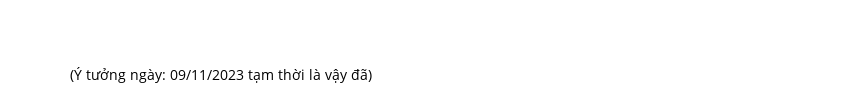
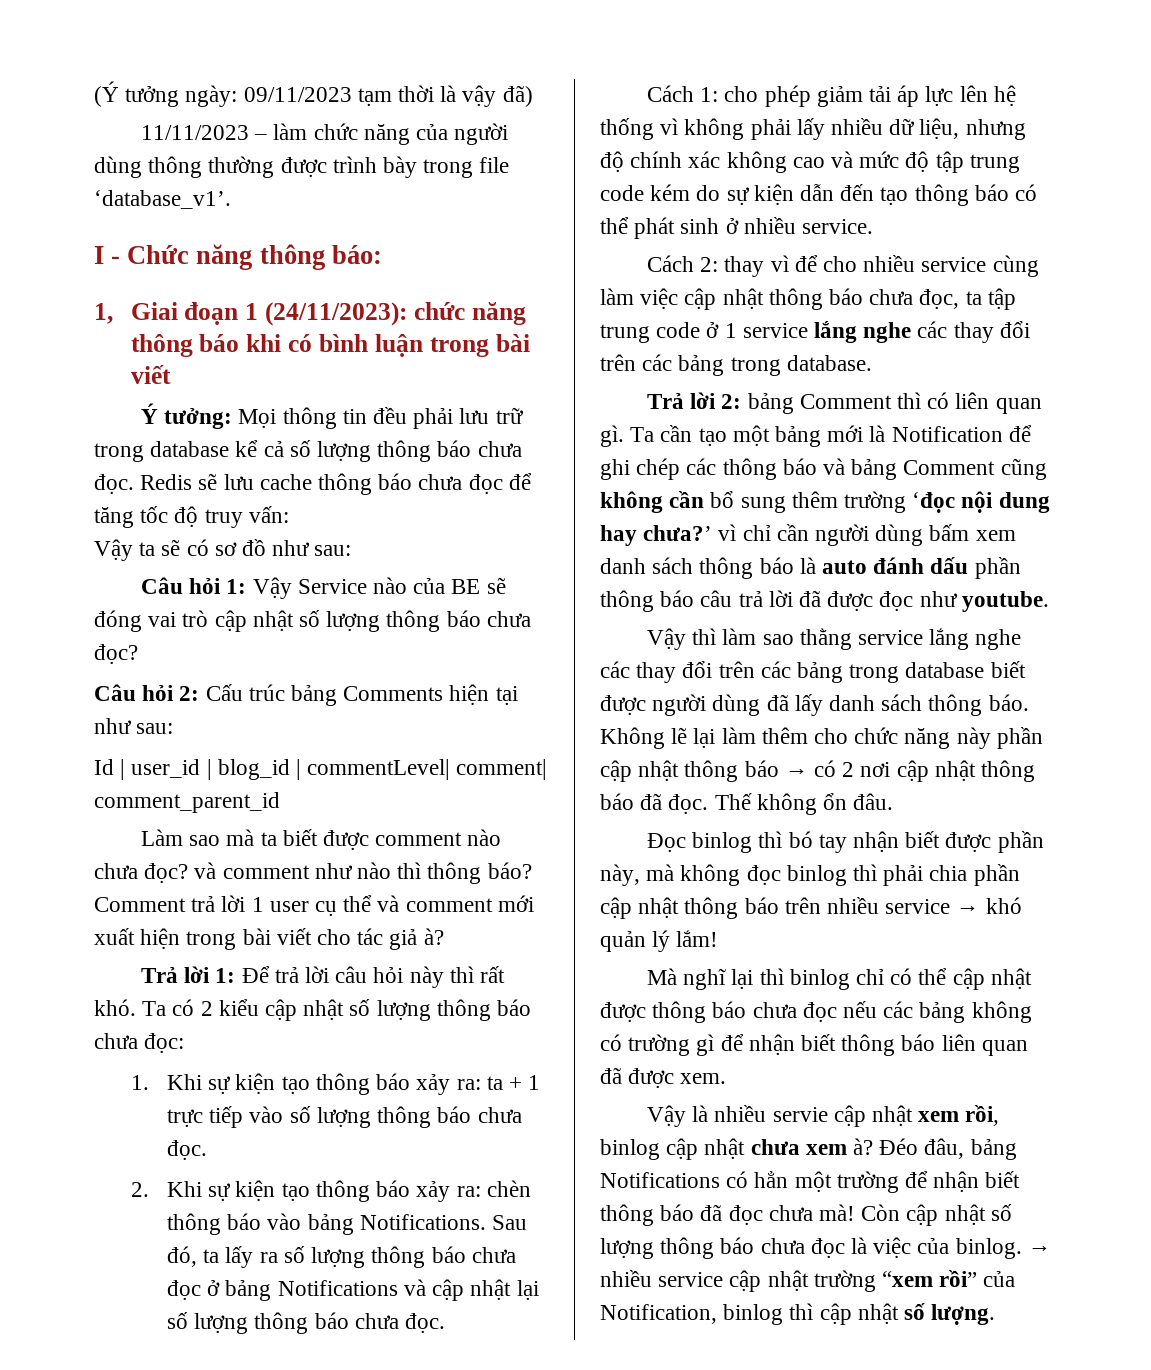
(372, 75) none -> [140,123,509,145] [94,156,510,178] [94,190,231,209] [94,244,382,270] [94,302,526,326] [130,334,530,357] [130,365,171,384] [140,403,524,429] [94,440,522,462] [94,473,532,495] [94,506,289,528] [94,539,352,561] [140,577,506,599] [94,610,531,632] [94,644,138,664] [94,684,518,706] [94,718,174,734] [94,759,548,780] [94,792,280,813] [140,829,502,850] [94,862,532,884] [94,895,534,916] [94,928,444,950] [140,966,506,988] [94,999,532,1021] [94,1033,185,1053] [130,1073,541,1095] [167,1106,522,1128] [167,1140,208,1160] [130,1180,531,1202] [167,1213,528,1235] [167,1246,516,1268] [167,1279,539,1301] [167,1312,446,1334] [646,85,1016,107] [600,118,1026,140] [600,151,1020,173] [600,184,1038,206] [600,217,874,239] [646,255,1039,277] [600,288,1016,310] [600,321,1030,343] [600,354,872,376] [646,392,1042,414] [600,425,1032,447] [600,458,1047,480] [600,491,1050,513] [600,524,1016,546] [600,557,1021,579] [600,590,1049,612] [646,628,1022,650] [600,661,1026,683] [600,694,1029,716] [600,727,1043,749] [600,760,1036,782] [600,793,894,815] [646,831,1044,853] [600,864,1020,886] [600,897,1022,919] [600,930,719,952] [646,968,1032,990] [600,1001,1032,1023] [600,1034,1028,1056] [600,1067,727,1088] [646,1105,1000,1127] [600,1138,1017,1160] [600,1171,1021,1193] [600,1204,1012,1226] [600,1237,1051,1259] [600,1270,1016,1292] [600,1303,996,1325] // 11/11/2023 – làm chức năng của người dùng thông thường được trình bày trong file ‘database_v1’. // I - Chức năng thông báo: // 1, Giai đoạn 1 (24/11/2023): chức năng thông báo khi có bình luận trong bài viết // Ý tưởng: Mọi thông tin đều phải lưu trữ trong database kể cả số lượng thông báo chưa đọc. Redis sẽ lưu cache thông báo chưa đọc để tăng tốc độ truy vấn: // Vậy ta sẽ có sơ đồ như sau: // Câu hỏi 1: Vậy Service nào của BE sẽ đóng vai trò cập nhật số lượng thông báo chưa đọc? // Câu hỏi 2: Cấu trúc bảng Comments hiện tại như sau: // Id | user_id | blog_id | commentLevel| comment| comment_parent_id // Làm sao mà ta biết được comment nào chưa đọc? và comment như nào thì thông báo? Comment trả lời 1 user cụ thể và comment mới xuất hiện trong bài viết cho tác giả à? // Trả lời 1: Để trả lời câu hỏi này thì rất khó. Ta có 2 kiểu cập nhật số lượng thông báo chưa đọc: // 1. Khi sự kiện tạo thông báo xảy ra: ta + 1 trực tiếp vào số lượng thông báo chưa đọc. // 2. Khi sự kiện tạo thông báo xảy ra: chèn thông báo vào bảng Notifications. Sau đó, ta lấy ra số lượng thông báo chưa đọc ở bảng Notifications và cập nhật lại số lượng thông báo chưa đọc. // Cách 1: cho phép giảm tải áp lực lên hệ thống vì không phải lấy nhiều dữ liệu, nhưng độ chính xác không cao và mức độ tập trung code kém do sự kiện dẫn đến tạo thông báo có thể phát sinh ở nhiều service. // Cách 2: thay vì để cho nhiều service cùng làm việc cập nhật thông báo chưa đọc, ta tập trung code ở 1 service lắng nghe các thay đổi trên các bảng trong database. // Trả lời 2: bảng Comment thì có liên quan gì. Ta cần tạo một bảng mới là Notification để ghi chép các thông báo và bảng Comment cũng không cần bổ sung thêm trường ‘đọc nội dung hay chưa?’ vì chỉ cần người dùng bấm xem danh sách thông báo là auto đánh dấu phần thông báo câu trả lời đã được đọc như youtube. // Vậy thì làm sao thằng service lắng nghe các thay đổi trên các bảng trong database biết được người dùng đã lấy danh sách thông báo. Không lẽ lại làm thêm cho chức năng này phần cập nhật thông báo → có 2 nơi cập nhật thông báo đã đọc. Thế không ổn đâu. // Đọc binlog thì bó tay nhận biết được phần này, mà không đọc binlog thì phải chia phần cập nhật thông báo trên nhiều service → khó quản lý lắm! // Mà nghĩ lại thì binlog chỉ có thể cập nhật được thông báo chưa đọc nếu các bảng không có trường gì để nhận biết thông báo liên quan đã được xem. // Vậy là nhiều servie cập nhật xem rồi, binlog cập nhật chưa xem à? Đéo đâu, bảng Notifications có hẳn một trường để nhận biết thông báo đã đọc chưa mà! Còn cập nhật số lượng thông báo chưa đọc là việc của binlog. → nhiều service cập nhật trường “xem rồi” của Notification, binlog thì cập nhật số lượng.

